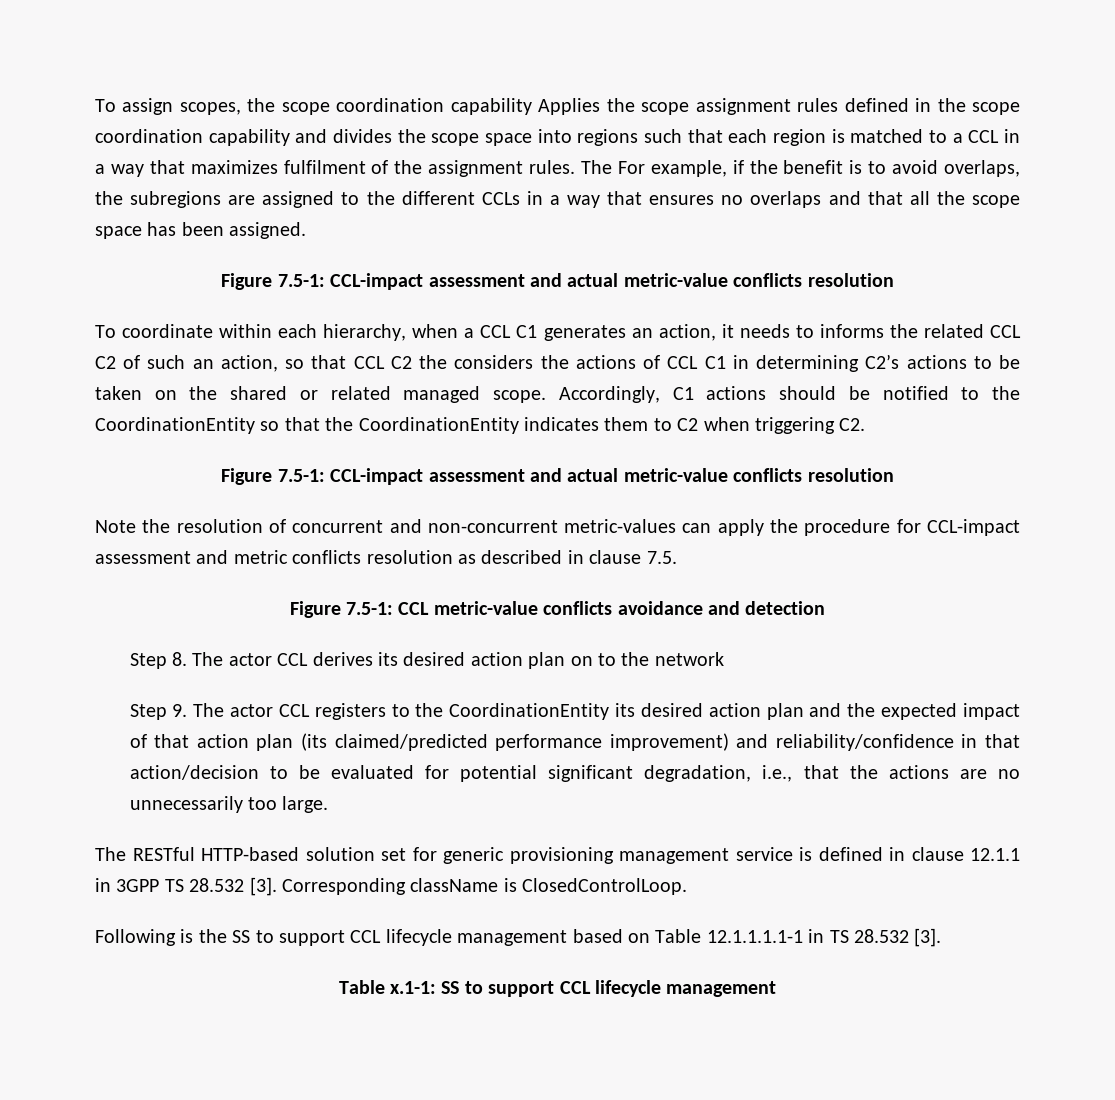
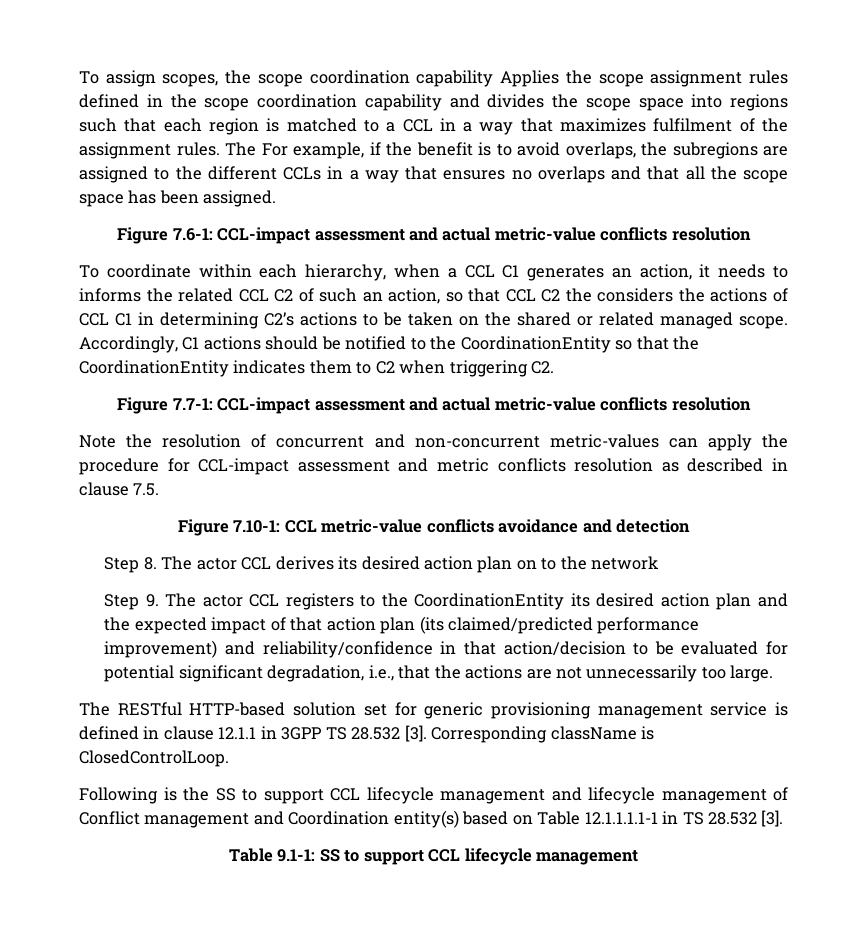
[277,274,325,287] 7.5-1: -> [172,228,213,241] 7.6-1:
[277,469,325,482] 7.5-1: -> [172,398,213,410] 7.7-1:
[346,602,393,615] 7.5-1: -> [233,520,281,533] 7.10-1:
[998,769,1020,779] no -> [556,667,583,679] not
(568, 938) none -> [551,787,788,804] [79,810,459,828] and lifecycle management of Conflict management and Coordination entity(s)
[390,981,436,994] x.1-1: -> [277,849,316,862] 9.1-1:

